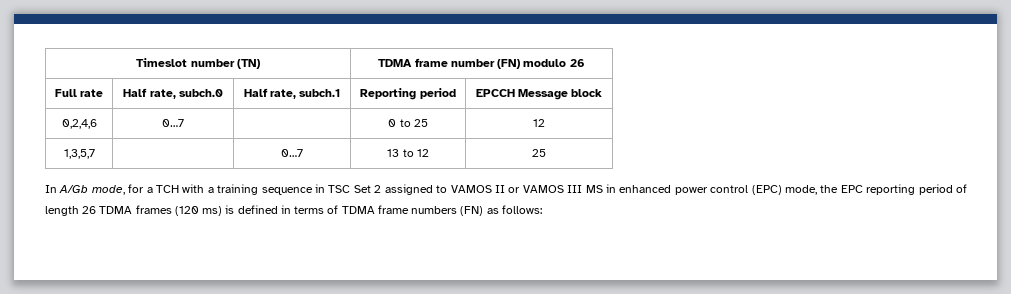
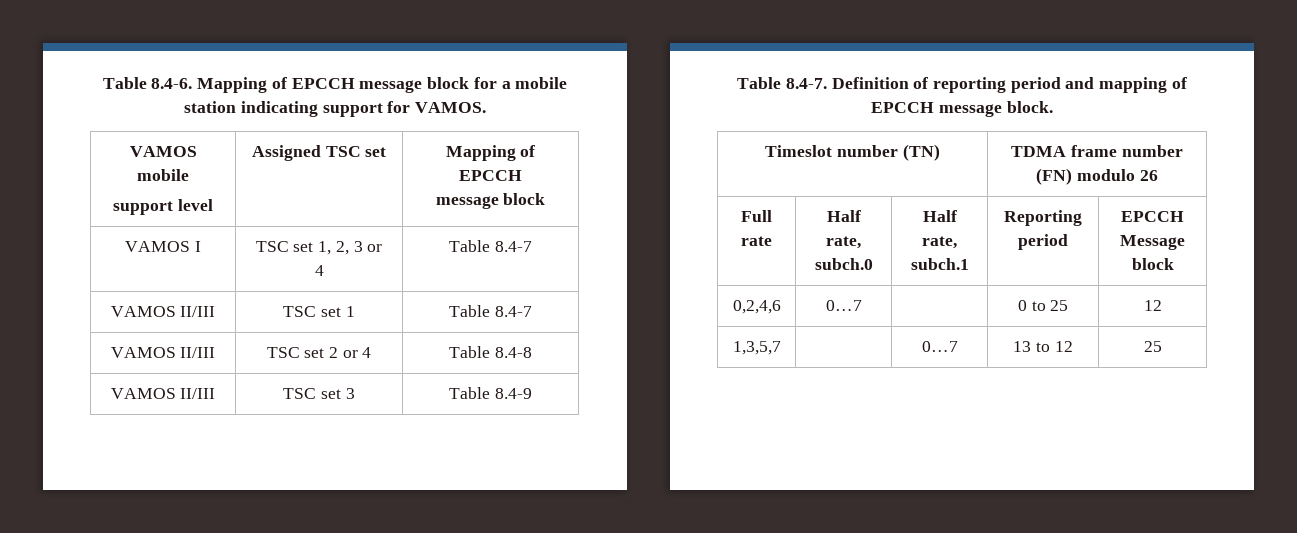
(136, 62) none -> [102,77,568,93] [184,101,486,117] [129,146,197,157] [137,169,189,181] [113,199,213,215] [251,145,387,161] [445,145,536,161] [459,170,522,181] [435,193,546,209] [125,241,201,252] [255,241,383,255] [314,265,324,276] [449,240,532,252] [110,306,216,317] [283,306,355,317] [449,305,532,317] [110,347,216,358] [266,347,372,358] [449,346,532,358] [110,388,216,399] [283,388,355,399] [449,387,532,399] [737,77,1187,93] [871,101,1053,117] Table 8.4-6. Mapping of EPCCH message block for a mobile station indicating support for VAMOS. // VAMOS mobile // support level | Assigned TSC set | Mapping of EPCCH // message block // VAMOS I | TSC set 1, 2, 3 or 4 | Table 8.4-7 // VAMOS II/III | TSC set 1 | Table 8.4-7 // VAMOS II/III | TSC set 2 or 4 | Table 8.4-8 // VAMOS II/III | TSC set 3 | Table 8.4-9 // Table 8.4-7. Definition of reporting period and mapping of EPCCH message block. //
[45,184,967,195] [45,205,542,216] // In A/Gb mode, for a TCH with a training sequence in TSC Set 2 assigned to VAMOS II or VAMOS III MS in enhanced power control (EPC) mode, the EPC reporting period of length 26 TDMA frames (120 ms) is defined in terms of TDMA frame numbers (FN) as follows: -> (1162, 346) none

